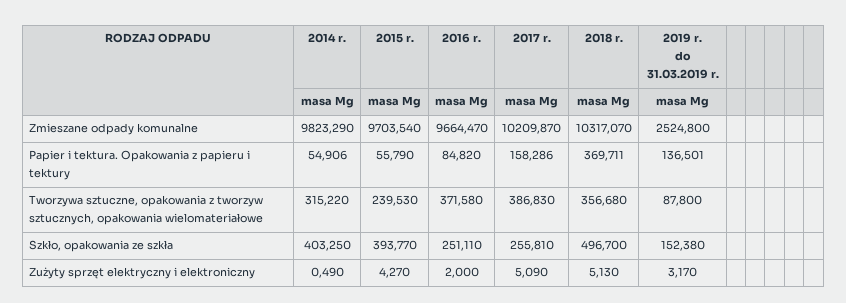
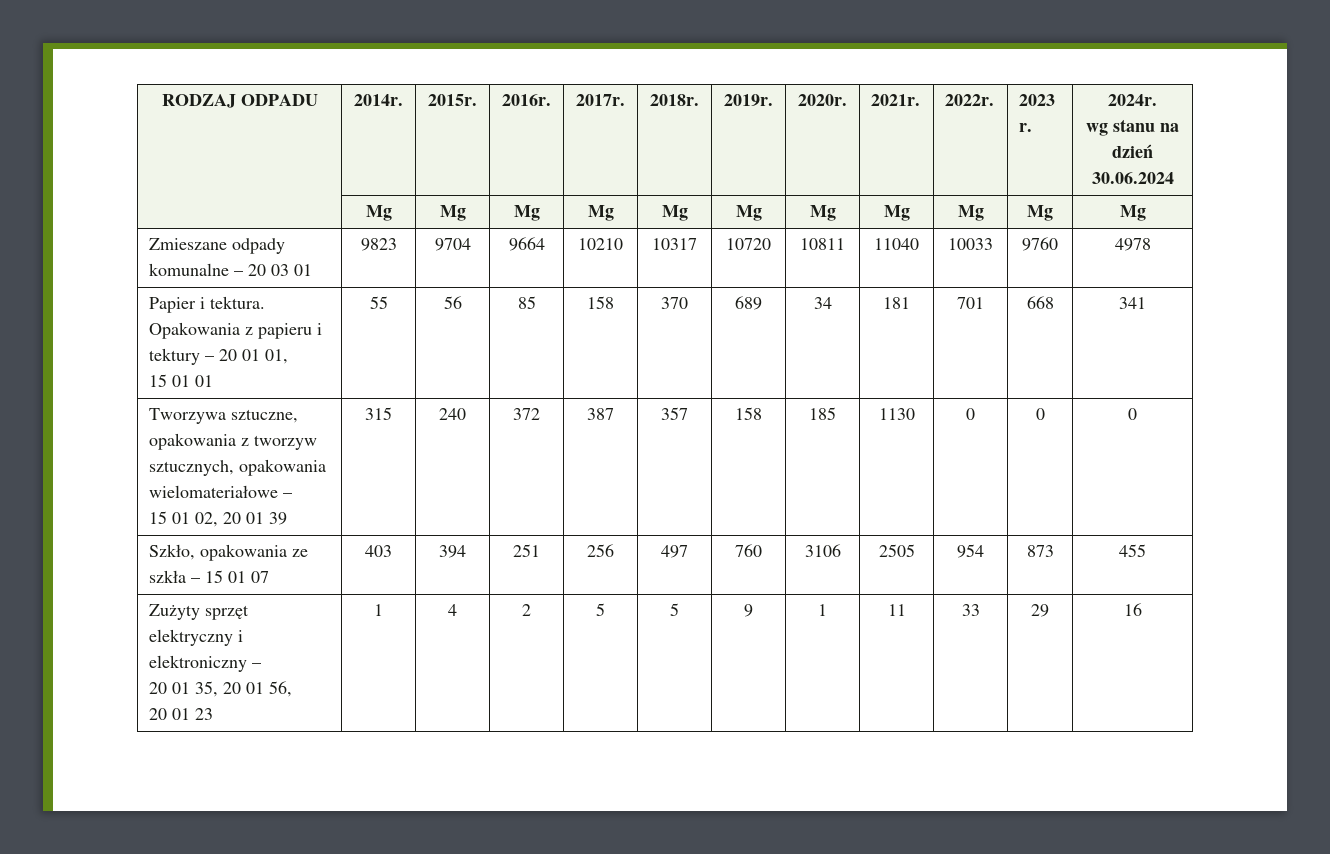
[308,33,346,43] [375,33,414,43] [442,33,481,43] [512,33,551,43] [584,33,623,43] [663,33,702,43] [675,51,691,61] [646,69,719,79] [300,96,354,108] [368,96,421,108] [435,96,488,108] [505,96,558,108] [577,96,630,108] [656,96,709,108] [28,123,198,135] [300,123,354,134] [368,123,421,134] [435,123,488,134] [502,123,561,134] [575,123,632,134] [655,123,710,134] 2014 r. | 2015 r. | 2016 r. | 2017 r. | 2018 r. | 2019 r. // do 31.03.2019 r. | | | | | // | masa Mg | masa Mg | masa Mg | masa Mg | masa Mg | masa Mg | | | | | // Zmieszane odpady komunalne | 9823,290 | 9703,540 | 9664,470 | 10209,870 | 10317,070 | 2524,800 | | | | | -> [354,94,403,106] [428,94,477,106] [502,94,551,106] [576,94,625,106] [650,94,699,106] [724,94,773,106] [798,94,847,106] [870,94,920,106] [944,94,994,106] [1018,94,1055,106] [1018,123,1032,132] [1108,94,1157,106] [1086,119,1179,136] [1112,144,1153,158] [1091,172,1174,184] [365,205,392,221] [439,205,466,221] [513,205,540,221] [587,205,614,221] [661,205,688,221] [735,205,762,221] [809,205,836,221] [883,205,910,221] [957,205,984,221] [1027,205,1053,221] [1119,205,1146,221] [148,238,285,254] [148,263,312,276] [360,238,397,251] [434,238,471,251] [508,237,545,251] [578,238,623,250] [652,238,697,250] [726,238,771,250] [800,238,845,250] [874,238,919,250] [948,238,993,250] [1022,237,1058,251] [1114,238,1151,251] 2014r. | 2015r. | 2016r. | 2017r. | 2018r. | 2019r. | 2020r. | 2021r. | 2022r. | 2023 r. | 2024r. // wg stanu na dzień 30.06.2024 // | Mg | Mg | Mg | Mg | Mg | Mg | Mg | Mg | Mg | Mg | Mg // Zmieszane odpady komunalne – 20 03 01 | 9823 | 9704 | 9664 | 10210 | 10317 | 10720 | 10811 | 11040 | 10033 | 9760 | 4978
[307,150,347,161] [375,150,414,161] [442,150,481,161] [510,150,553,161] [583,150,624,161] [661,150,704,161] | 54,906 | 55,790 | 84,820 | 158,286 | 369,711 | 136,501 | | | | | -> [204,349,288,364] [148,374,213,387] [369,296,388,309] [443,296,462,309] [517,296,536,309] [587,296,614,309] [661,297,688,309] [735,296,762,310] [813,297,832,309] [883,297,910,309] [957,297,984,309] [1026,296,1054,309] [1119,297,1146,309] – 20 01 01, // 15 01 01 | 55 | 56 | 85 | 158 | 370 | 689 | 34 | 181 | 701 | 668 | 341
[305,195,349,206] [371,195,418,206] [440,195,483,206] [508,195,555,206] [580,195,627,206] [663,195,702,206] [28,240,173,252] [303,240,351,251] [372,240,417,251] [441,240,482,251] [509,240,554,251] [580,240,627,251] [660,240,705,251] | 315,220 | 239,530 | 371,580 | 386,830 | 356,680 | 87,800 | | | | | // Szkło, opakowania ze szkła | 403,250 | 393,770 | 251,110 | 255,810 | 496,700 | 152,380 | | | | | -> [282,493,292,498] [148,511,287,527] [365,407,392,420] [439,408,466,420] [513,408,540,420] [587,408,614,420] [661,407,688,420] [735,407,762,420] [809,407,836,420] [878,408,915,420] [966,408,975,420] [1035,408,1045,420] [1128,408,1137,420] [148,544,308,561] [148,570,269,583] [365,545,392,557] [439,545,466,558] [513,544,540,557] [587,544,614,557] [661,545,688,558] [735,544,762,557] [804,544,841,557] [878,544,915,557] [957,544,984,558] [1026,545,1054,557] [1119,544,1146,557] – // 15 01 02, 20 01 39 | 315 | 240 | 372 | 387 | 357 | 158 | 185 | 1130 | 0 | 0 | 0 // Szkło, opakowania ze szkła – 15 01 07 | 403 | 394 | 251 | 256 | 497 | 760 | 3106 | 2505 | 954 | 873 | 455
[310,267,344,278] [379,267,410,278] [444,267,479,278] [515,267,548,278] [588,267,619,278] [668,267,697,278] | 0,490 | 4,270 | 2,000 | 5,090 | 5,130 | 3,170 | | | | | -> [251,663,261,668] [148,681,292,697] [148,708,213,720] [374,604,383,616] [448,604,457,616] [522,604,531,616] [596,603,605,616] [670,603,679,616] [744,604,753,617] [818,604,827,616] [887,604,906,616] [961,604,980,616] [1031,604,1049,617] [1123,603,1142,616] – // 20 01 35, 20 01 56, // 20 01 23 | 1 | 4 | 2 | 5 | 5 | 9 | 1 | 11 | 33 | 29 | 16

